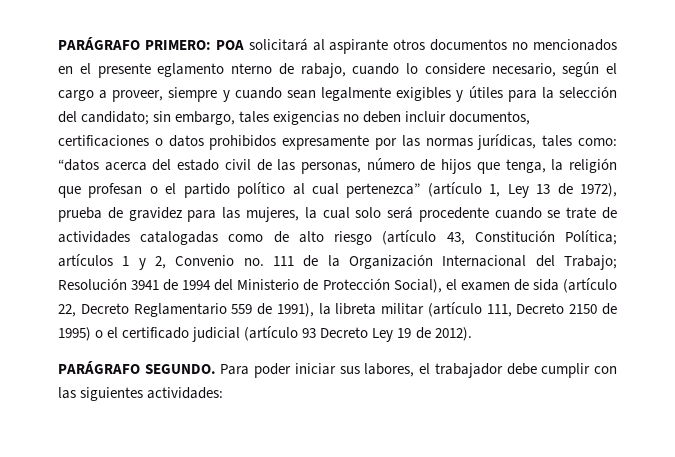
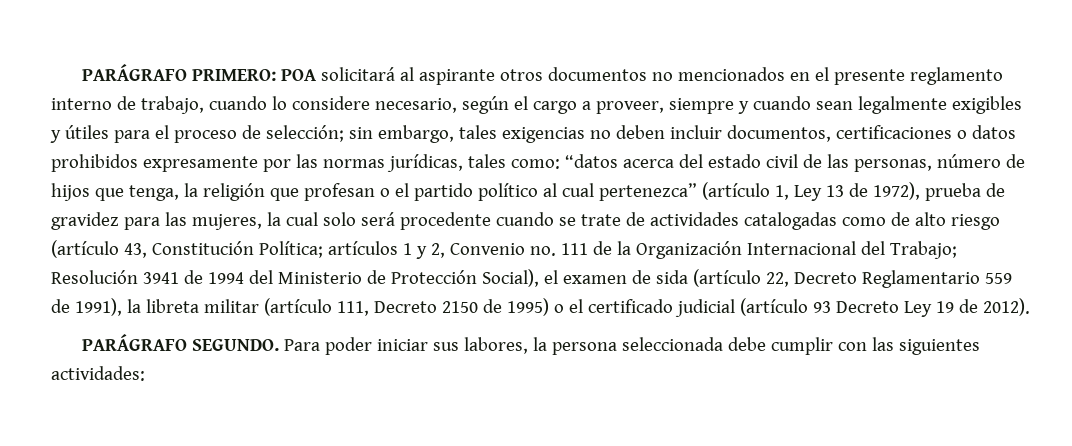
[157,63,346,78] eglamento nterno de rabajo, -> [910,67,1004,85] [51,96,204,114] reglamento interno de trabajo,
[541,86,617,99] [58,111,150,125] la selección del candidato; -> [154,125,344,143] el proceso de selección;
[419,363,503,378] el trabajador -> [533,337,724,355] la persona seleccionada

